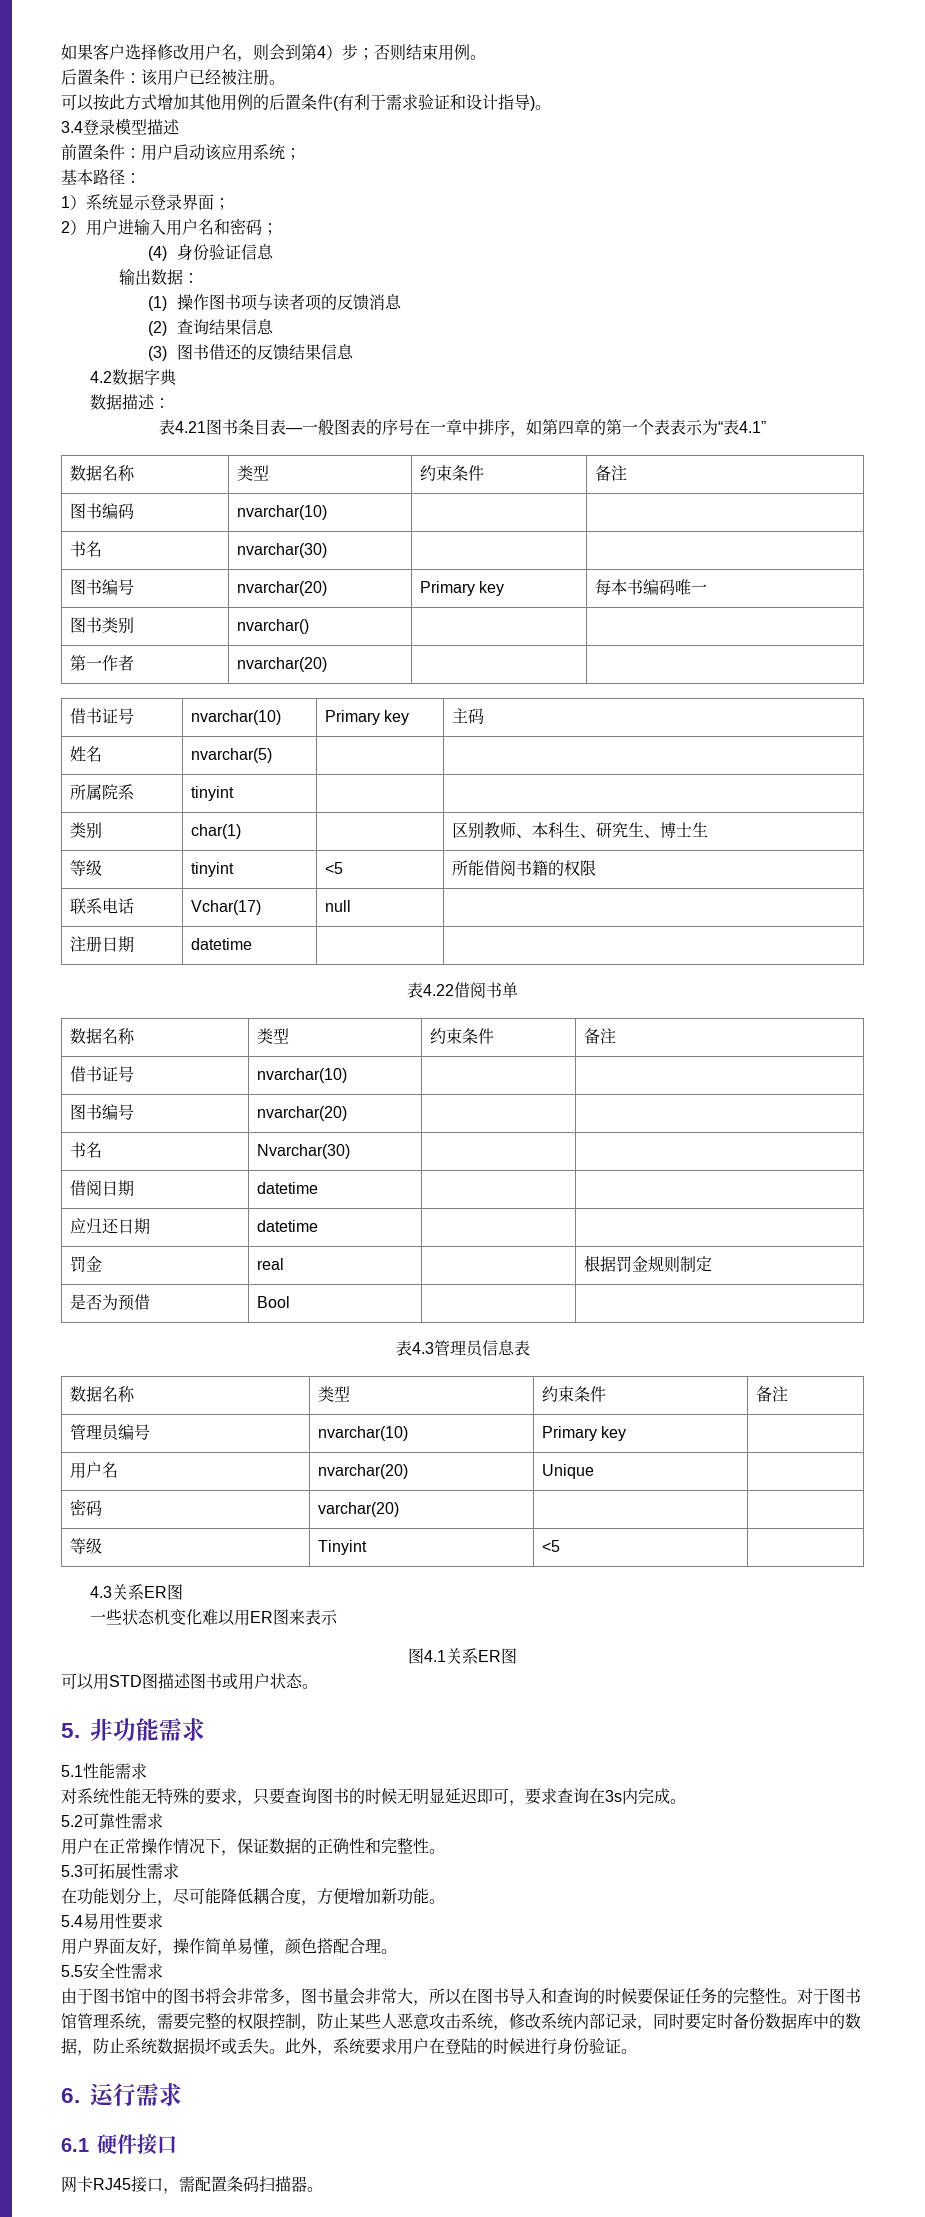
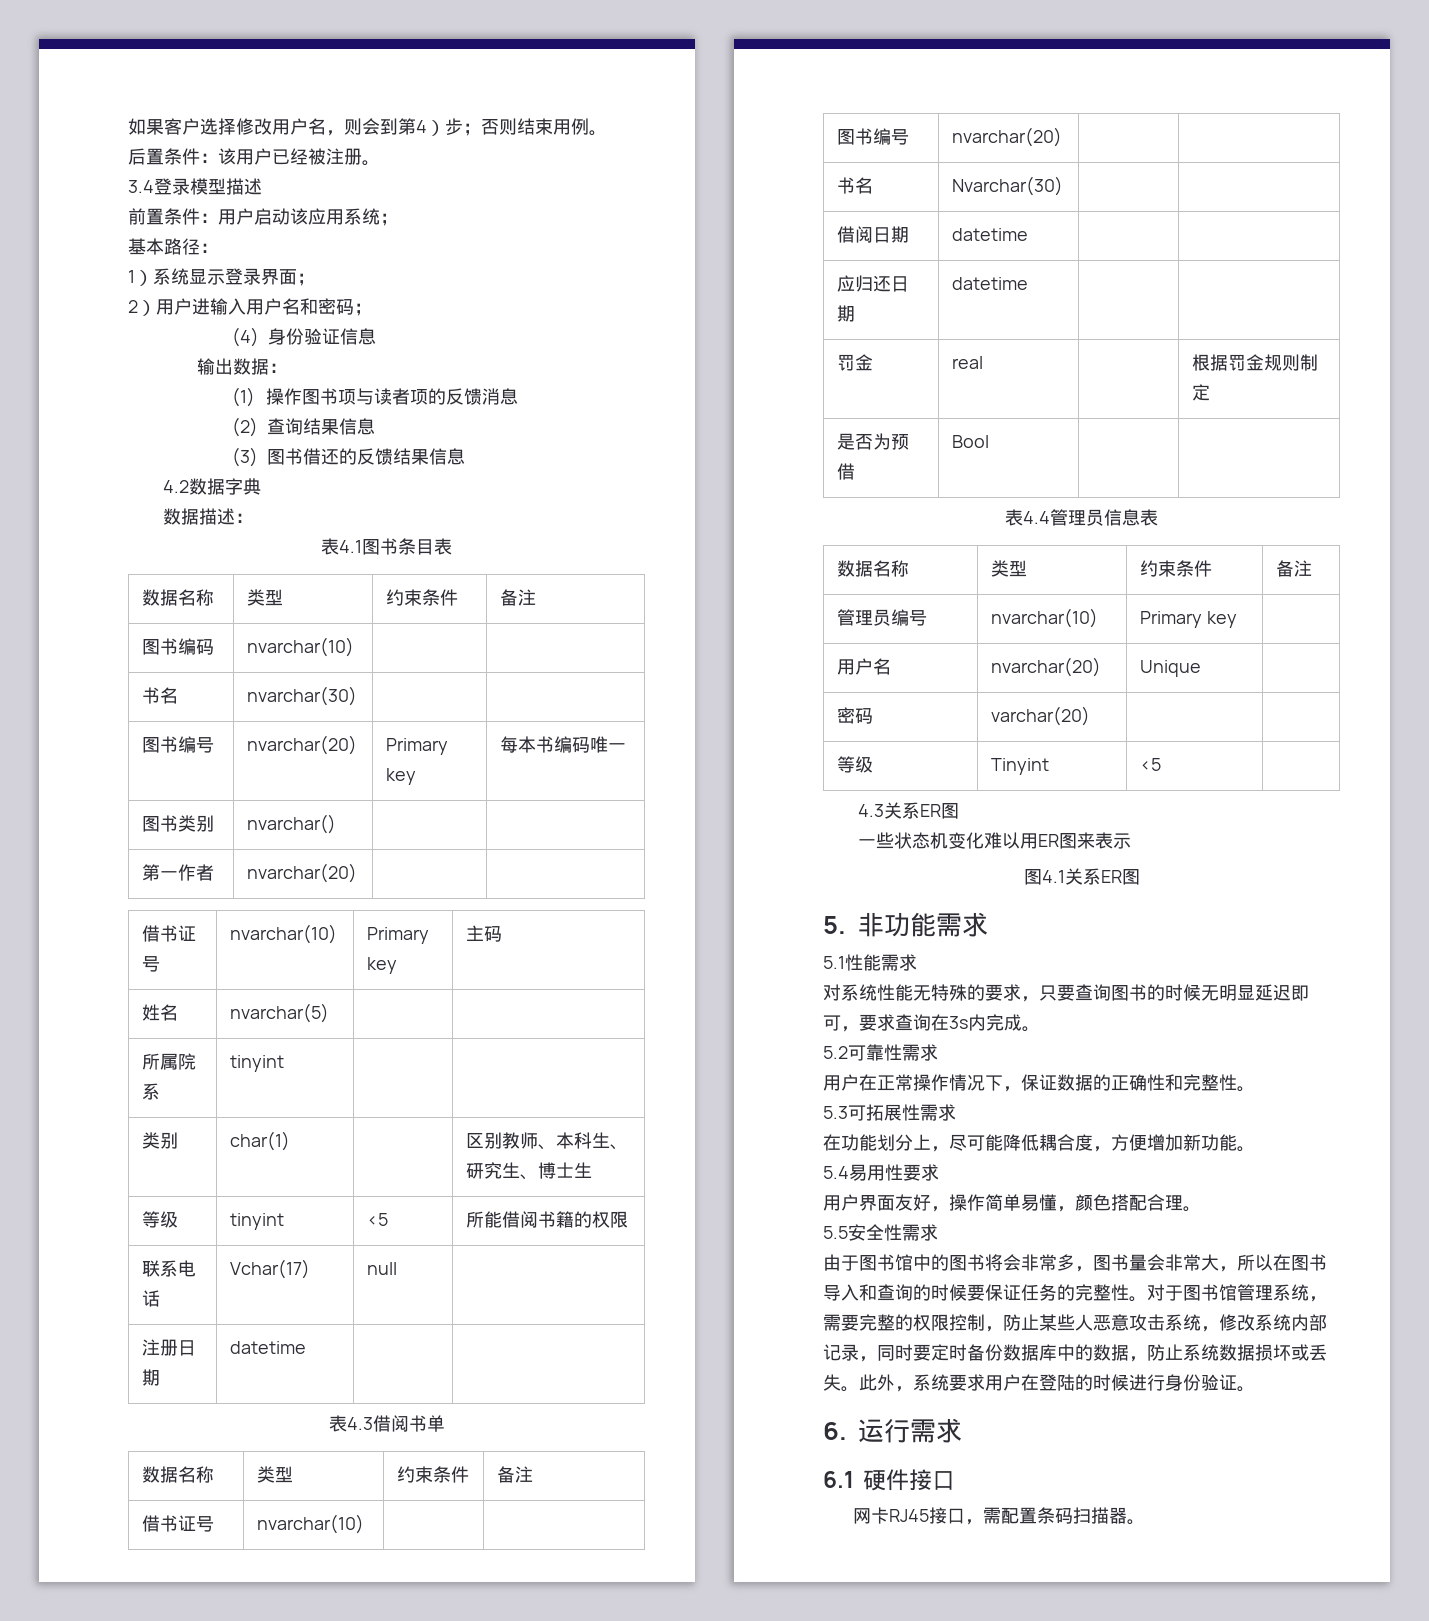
[61,94,551,111] // 可以按此方式增加其他用例的后置条件(有利于需求验证和设计指导)。 -> (380, 163) none
[175,421,206,433] 4.21 -> [339,540,362,553] 4.1
[286,419,766,437] —一般图表的序号在一章中排序，如第四章的第一个表表示为“表4.1” -> (452, 546) none
[423,984,454,996] 4.22 -> [346,1417,373,1430] 4.3
[411,1342,434,1354] 4.3 -> [1023,511,1050,524] 4.4
[61,1673,318,1690] // 可以用STD图描述图书或用户状态。 -> (1140, 877) none

